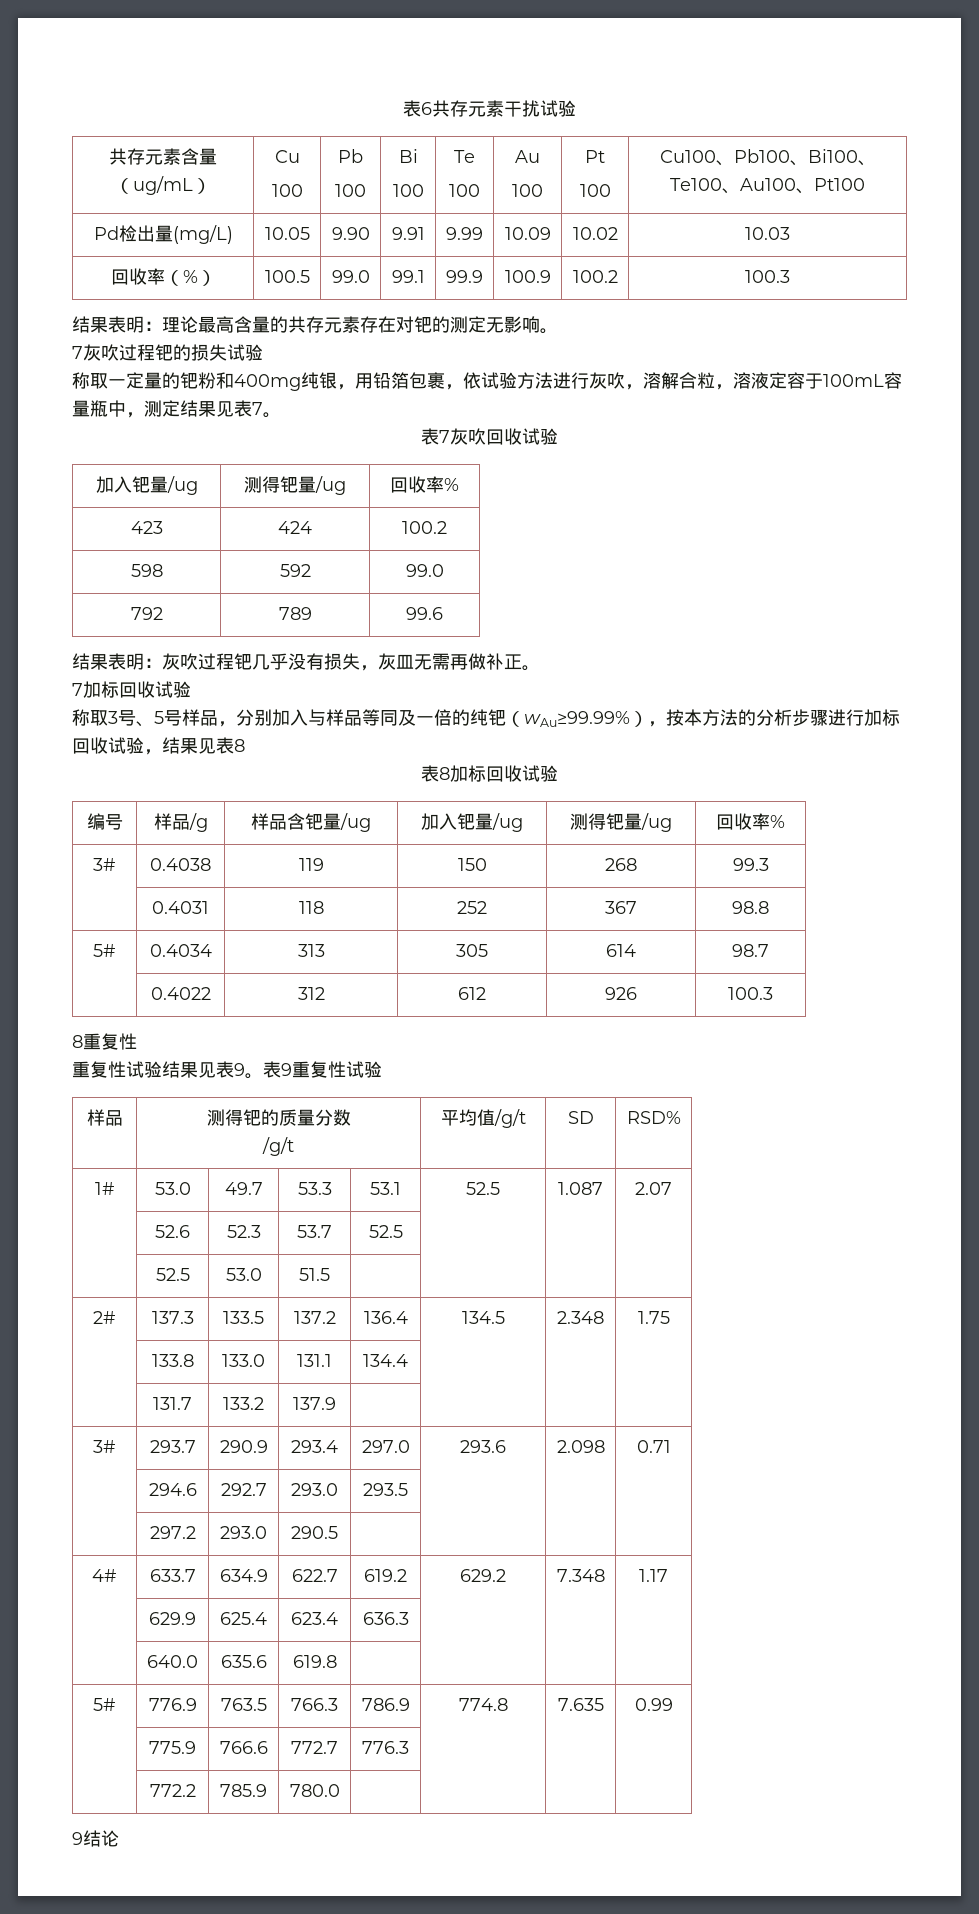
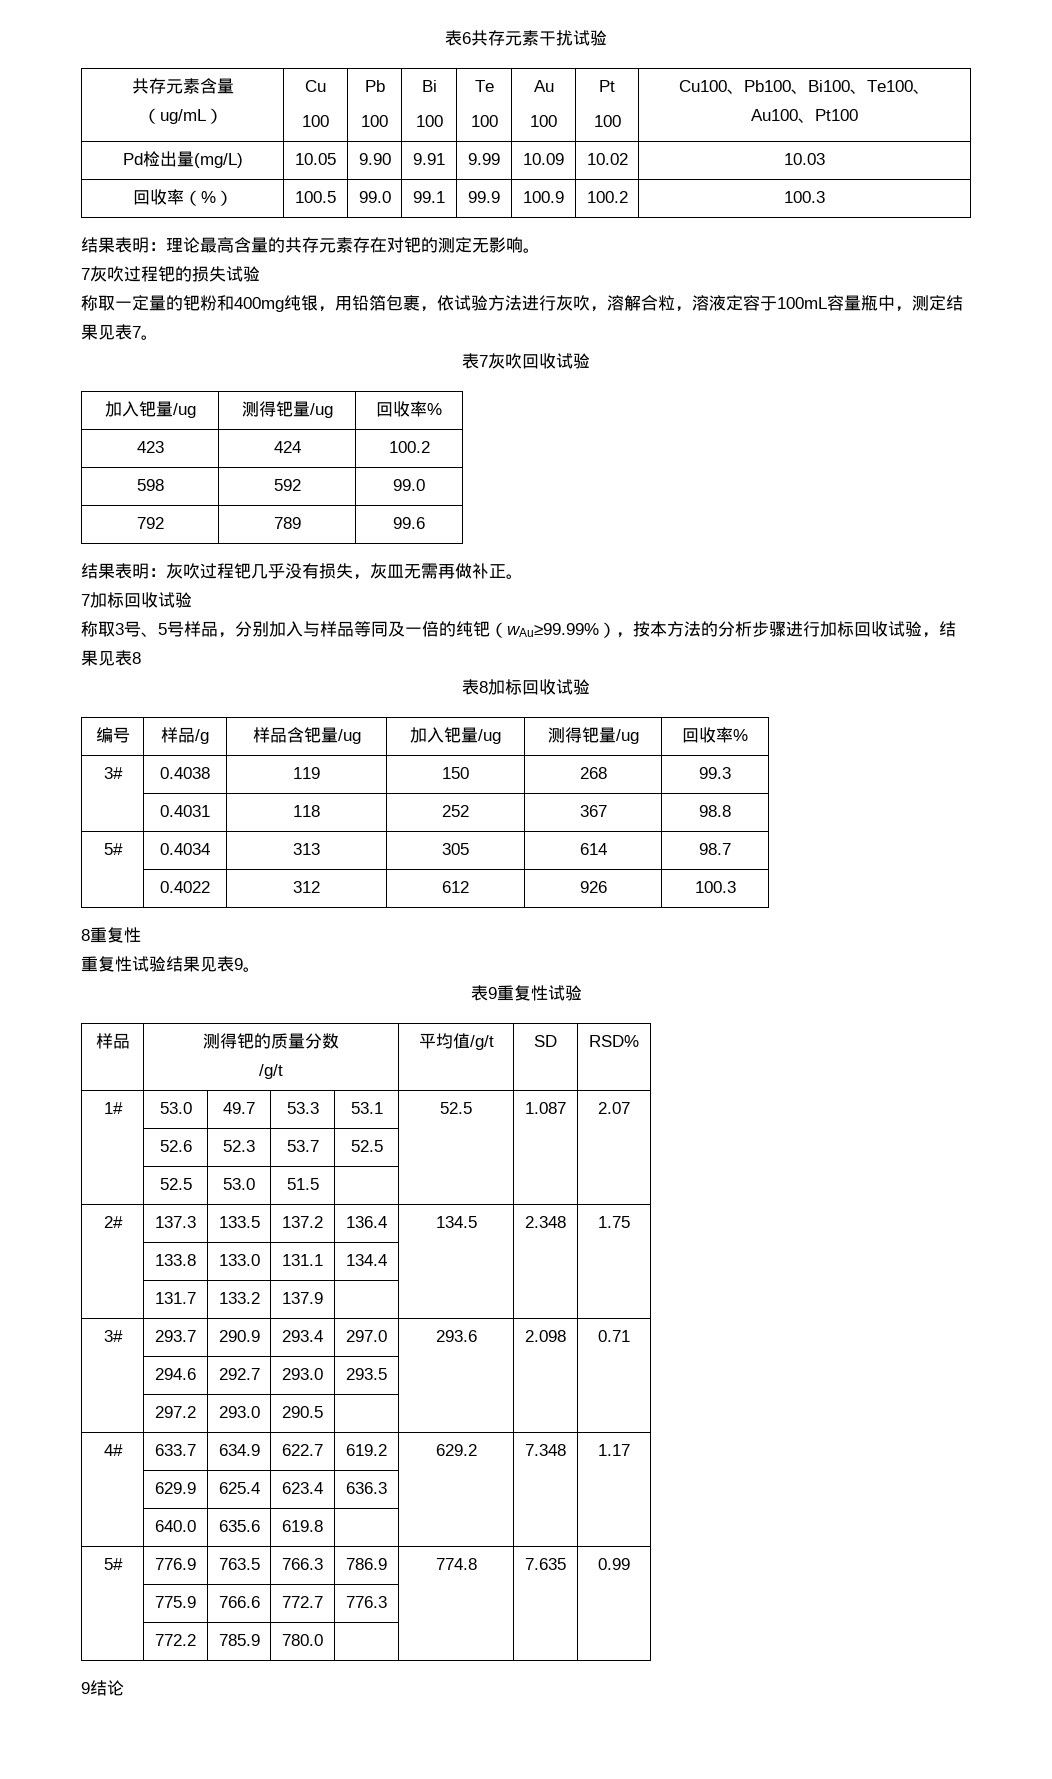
(263, 1076) none -> (260, 969) //

